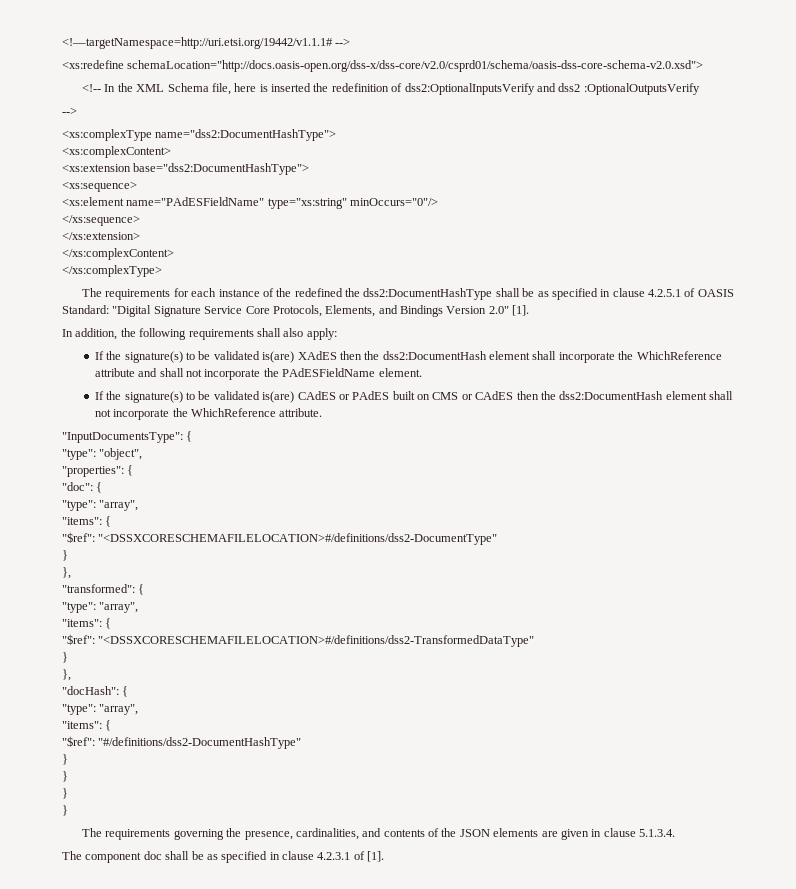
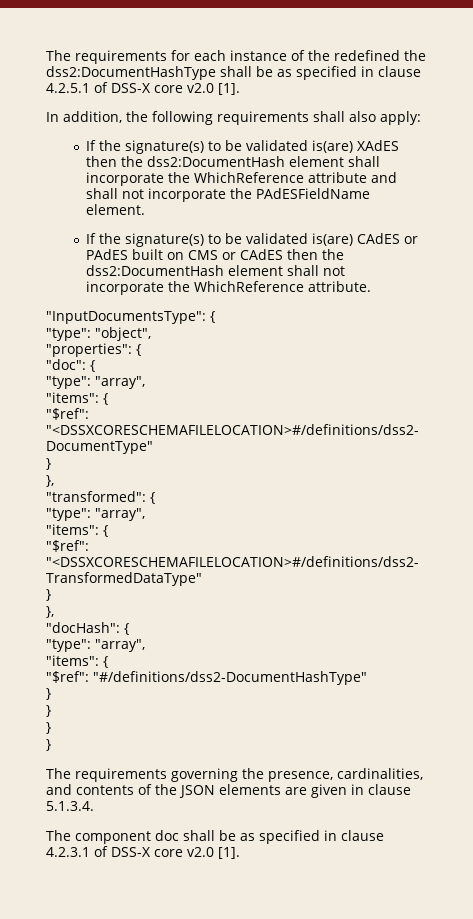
[62,37,351,49] [62,60,704,72] [82,83,700,95] [62,107,77,115] [62,129,337,141] [62,146,171,158] [62,163,310,175] [62,181,137,192] [62,197,439,209] [62,215,140,226] [62,232,140,240] [62,248,174,260] [62,265,162,277] <!—targetNamespace=http://uri.etsi.org/19442/v1.1.1# --> // <xs:redefine schemaLocation="http://docs.oasis-open.org/dss-x/dss-core/v2.0/csprd01/schema/oasis-dss-core-schema-v2.0.xsd"> // <!-- In the XML Schema file, here is inserted the redefinition of dss2:OptionalInputsVerify and dss2 :OptionalOutputsVerify // --> // <xs:complexType name="dss2:DocumentHashType"> // <xs:complexContent> // <xs:extension base="dss2:DocumentHashType"> // <xs:sequence> // <xs:element name="PAdESFieldName" type="xs:string" minOccurs="0"/> // </xs:sequence> // </xs:extension> // </xs:complexContent> // </xs:complexType> // -> (46, 55) none
[697,289,734,297] [62,305,509,317] OASIS Standard: "Digital Signature Service Core Protocols, Elements, and Bindings Version 2.0" -> [111,83,214,93] DSS-X core v2.0
(365, 855) none -> [111,847,214,857] DSS-X core v2.0

